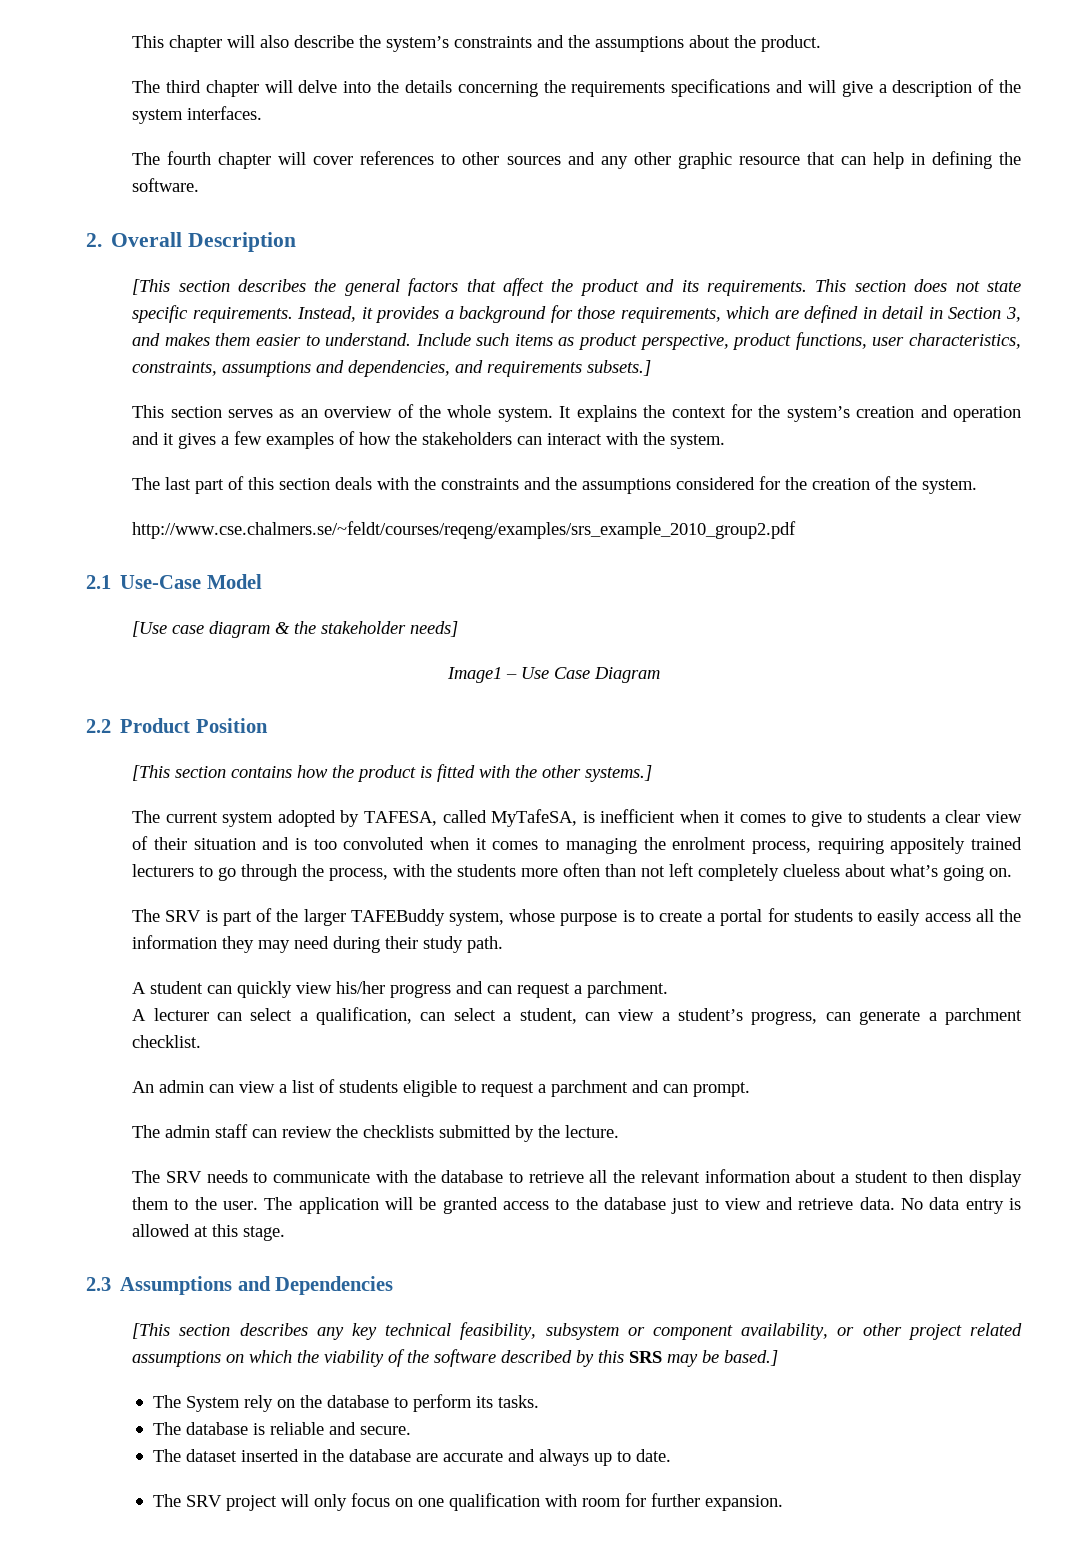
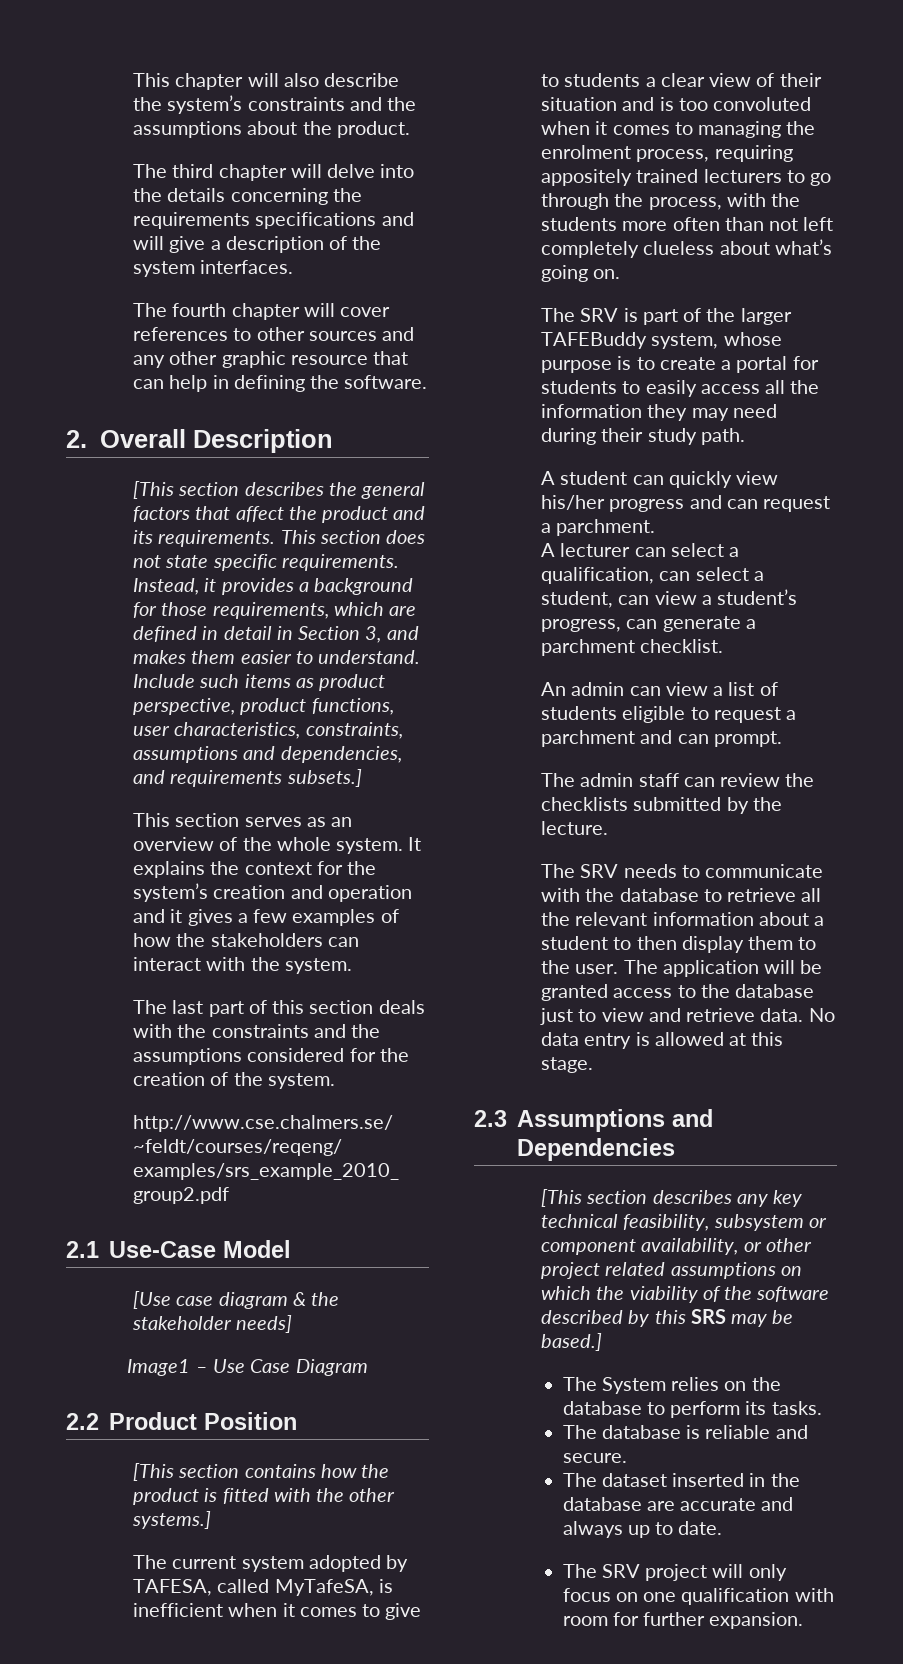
[243,1395,273,1412] rely -> [671,1377,720,1391] relies

